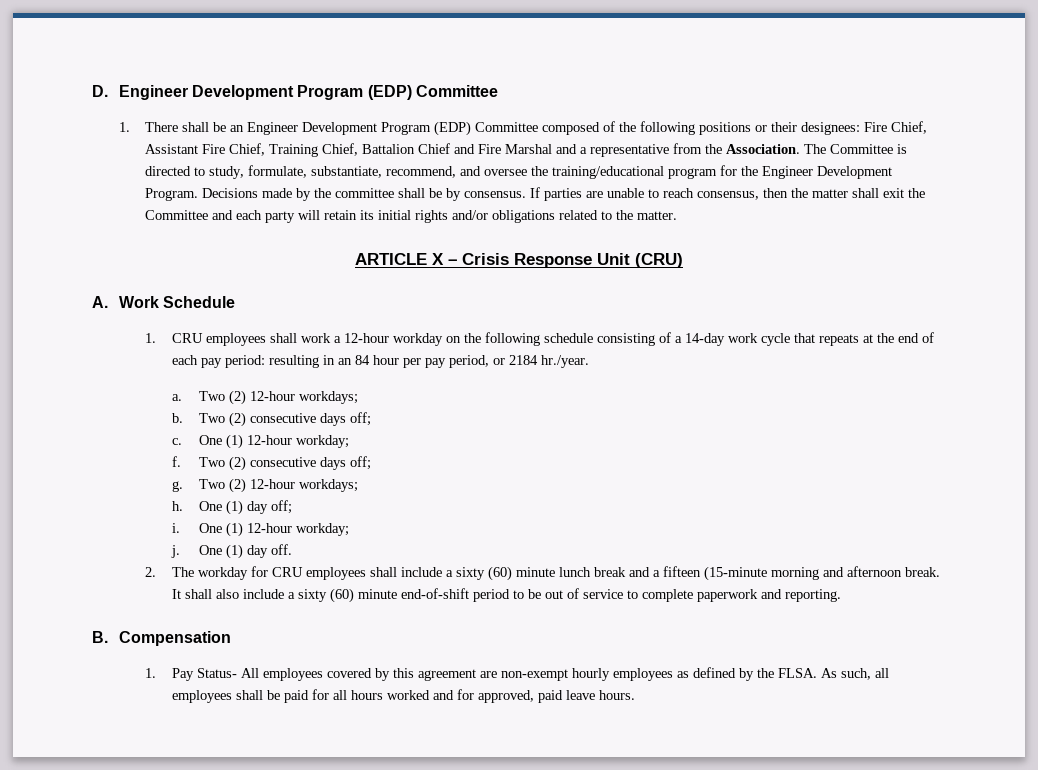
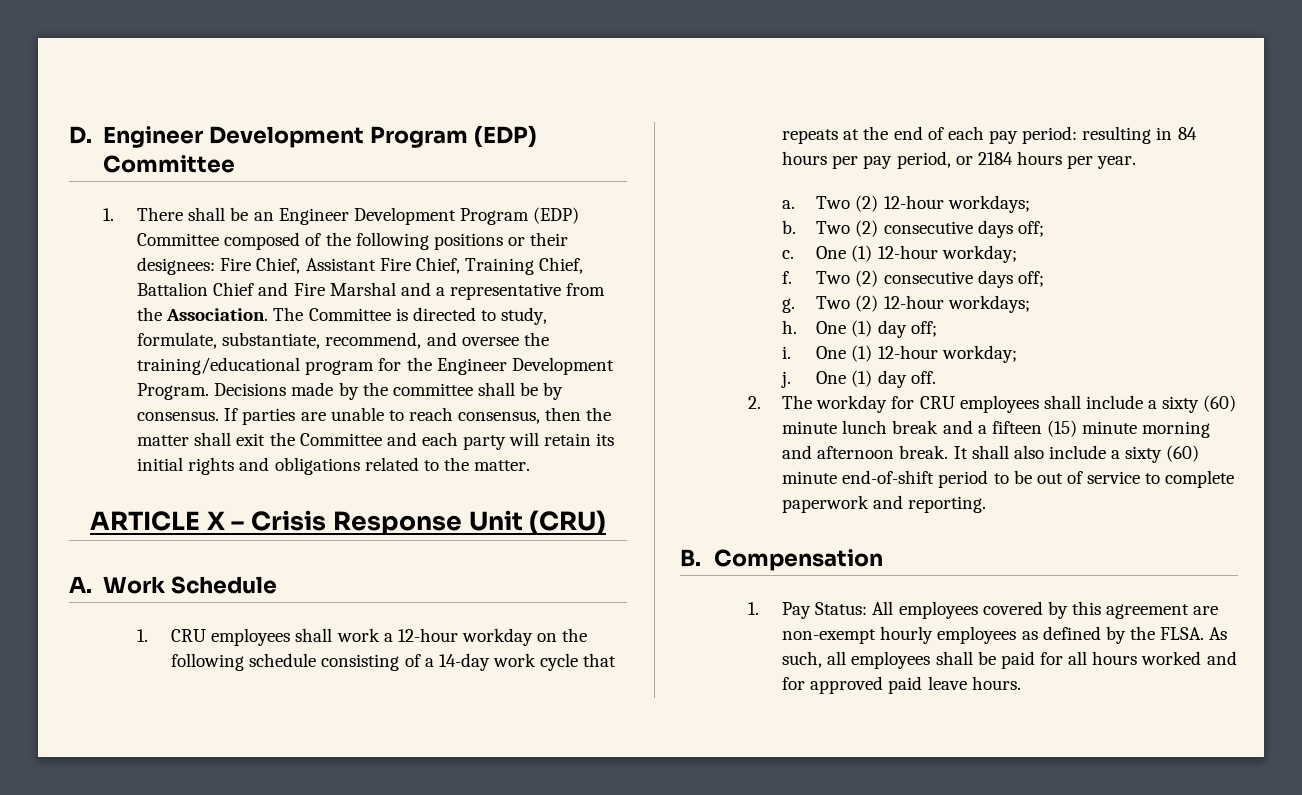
[452,210,489,220] and/or -> [239,457,270,471] and
[337,355,399,365] an 84 hour -> [1177,127,1197,140] [782,151,828,165] 84 hours
[540,355,589,368] hr./year. -> [1016,151,1137,169] hours per year.
[703,566,767,581] (15-minute -> [1046,420,1138,437] (15) minute
[196,668,237,678] Status- -> [815,602,868,615] Status:
[477,690,534,703] approved, -> [810,676,884,694] approved

